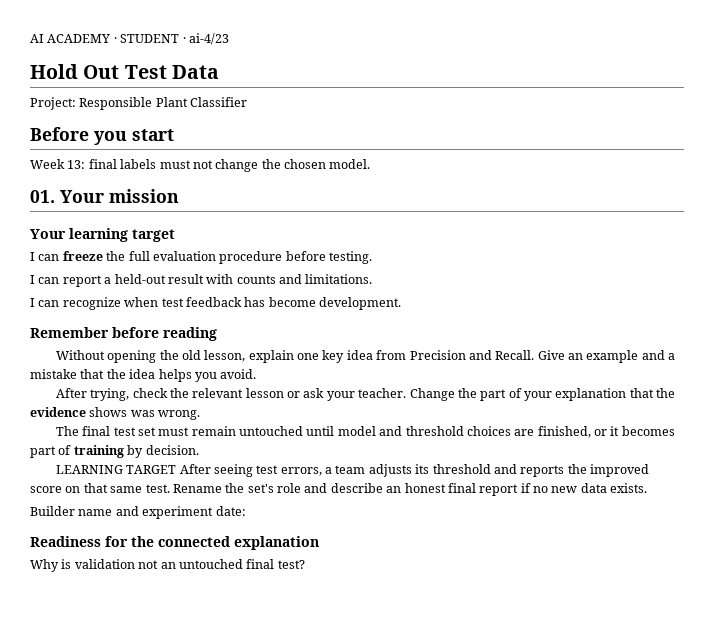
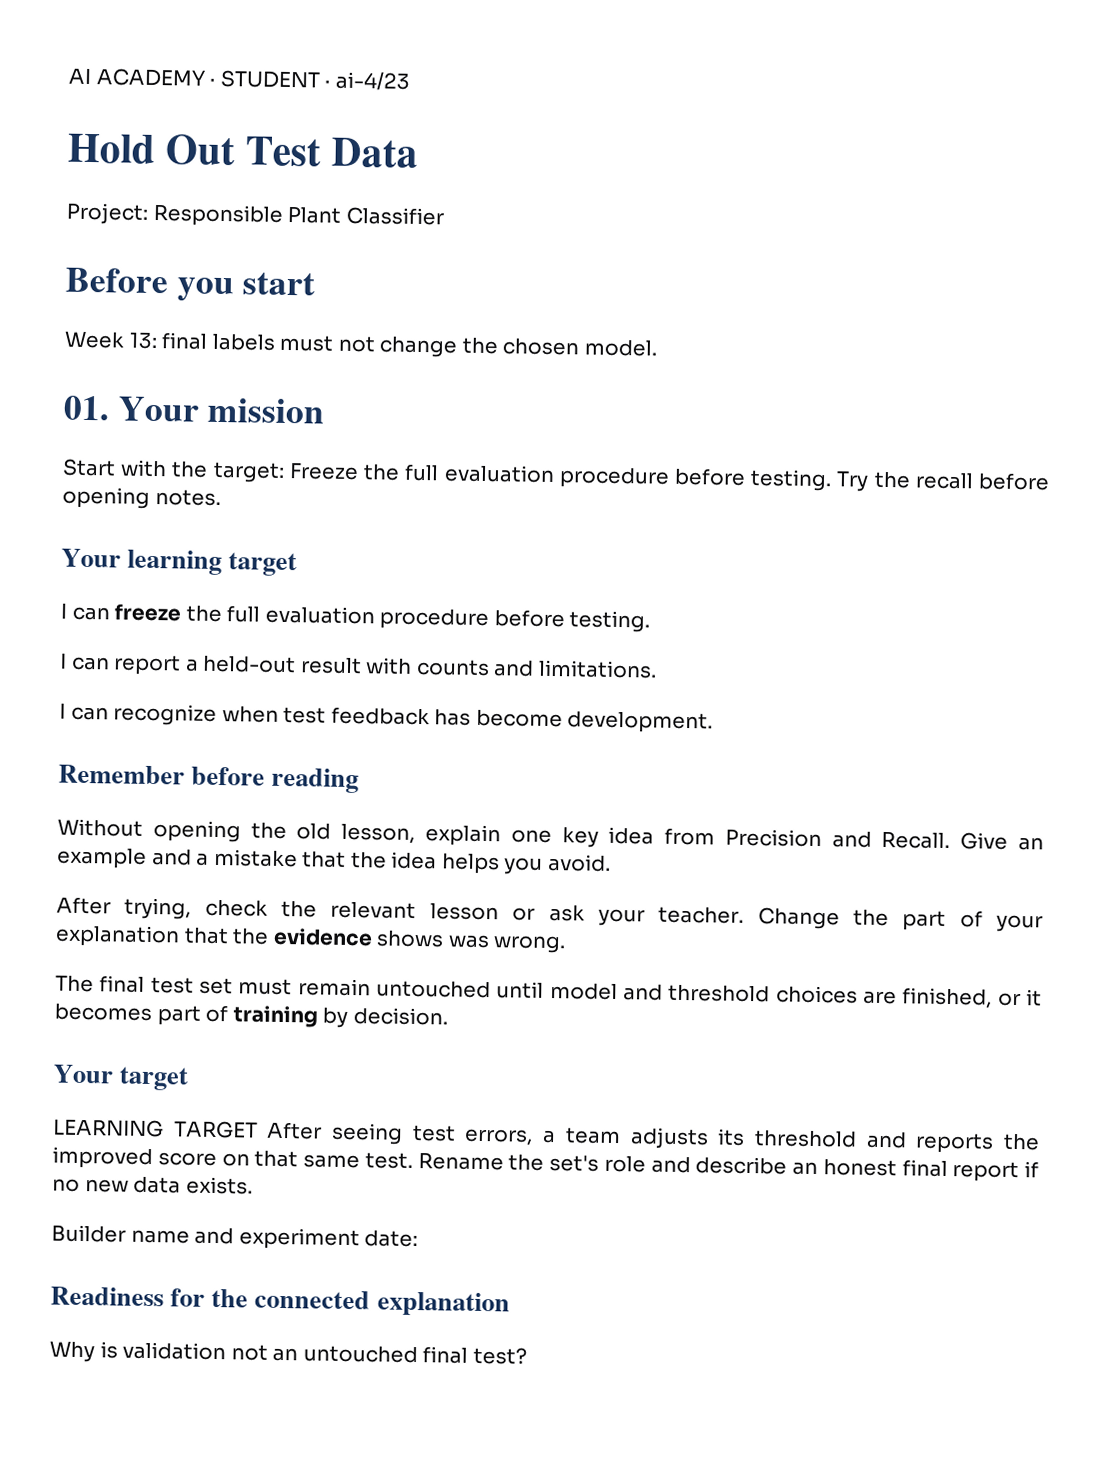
(179, 196) none -> [62,458,1050,492] [62,486,221,509] // Start with the target: Freeze the full evaluation procedure before testing. Try the recall before opening notes.
(199, 450) none -> [53,1064,190,1091] // Your target

